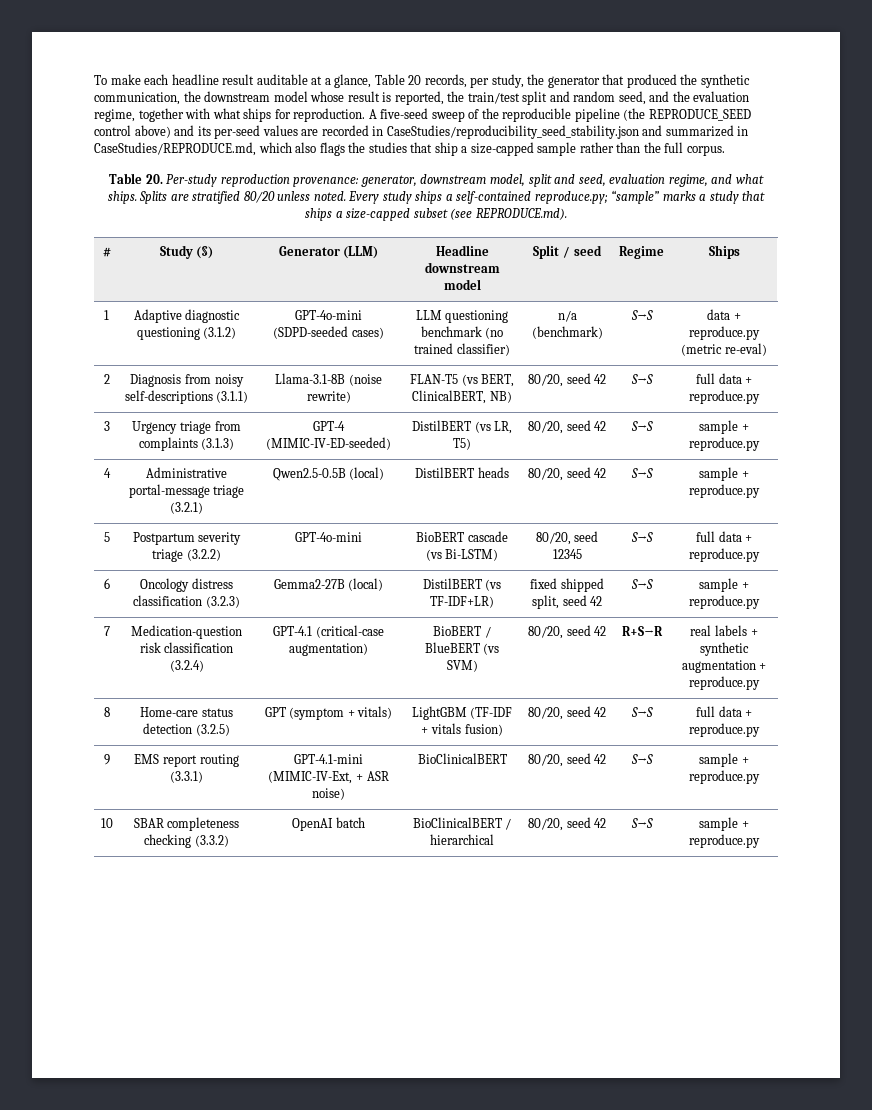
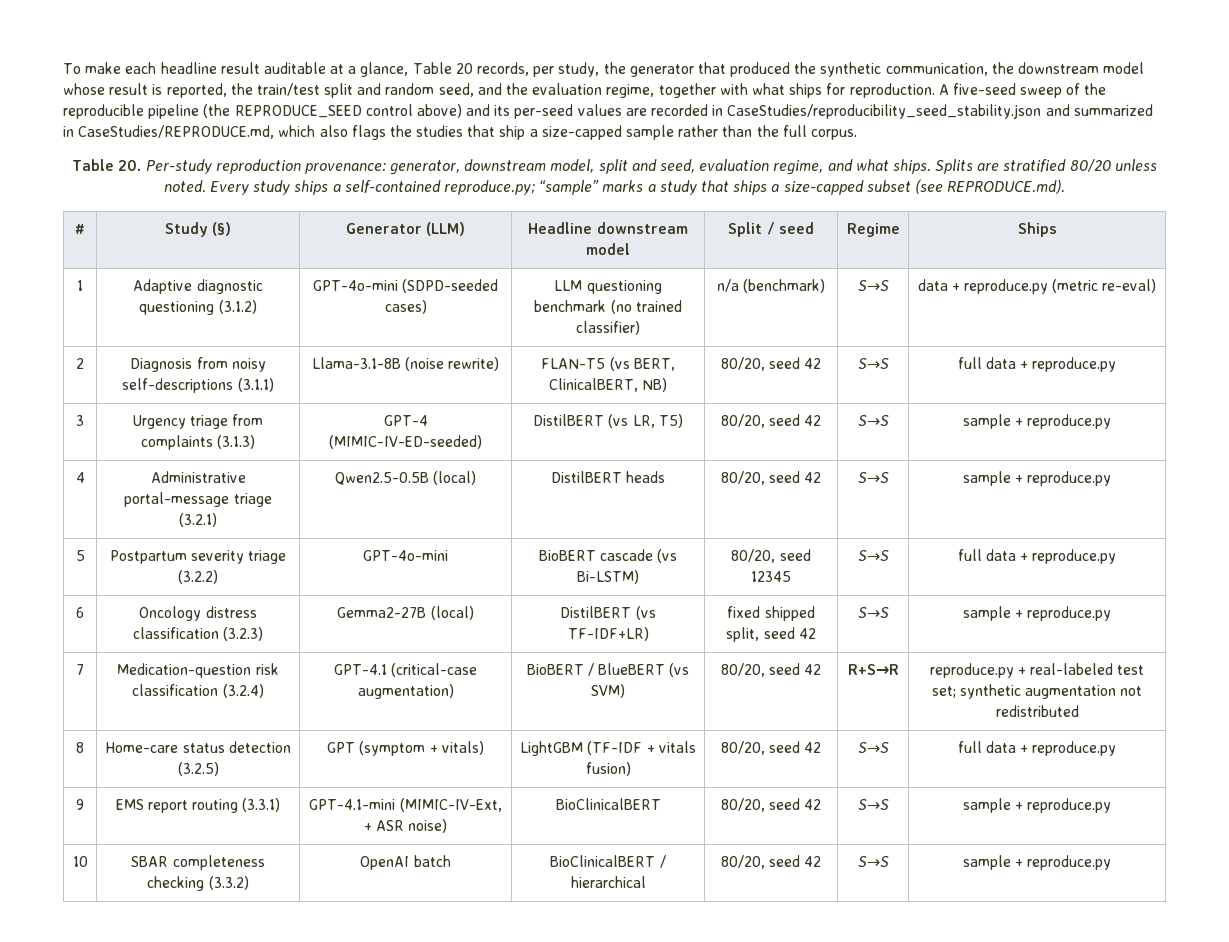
[690,625,758,636] [700,642,749,656] [681,660,767,673] [689,676,760,690] real labels + synthetic augmentation + reproduce.py -> [929,663,1145,678] [931,684,1143,699] [995,705,1079,717] reproduce.py + real-labeled test set; synthetic augmentation not redistributed

